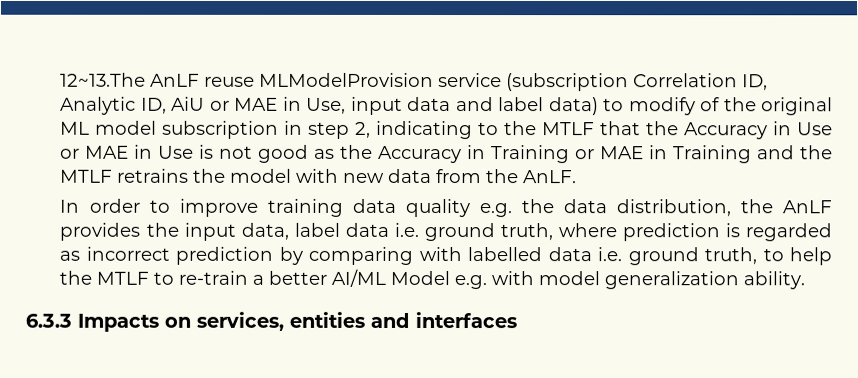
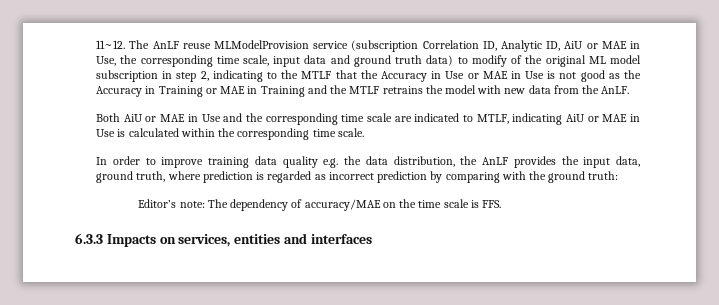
[60,72,147,87] 12~13.The -> [96,40,150,49] 11~12. The
(347, 105) none -> [120,55,270,67] the corresponding time scale,
[498,97,545,112] label -> [353,55,423,67] ground truth
(578, 177) none -> [96,113,640,125] [96,128,364,140] // Both AiU or MAE in Use and the corresponding time scale are indicated to MTLF, indicating AiU or MAE in Use is calculated within the corresponding time scale.
[293,222,419,237] label data i.e. -> (640, 161) none
[467,247,832,266] [59,268,806,290] labelled data i.e. ground truth, to help the MTLF to re-train a better AI/ML Model e.g. with model generalization ability. -> [528,171,619,183] [138,199,501,211] the ground truth: // Editor’s note: The dependency of accuracy/MAE on the time scale is FFS.

